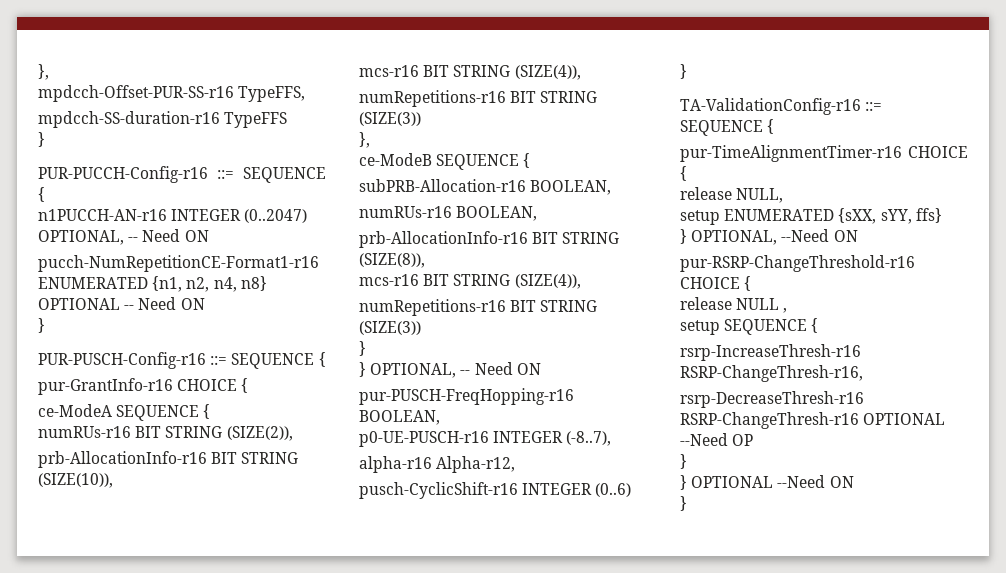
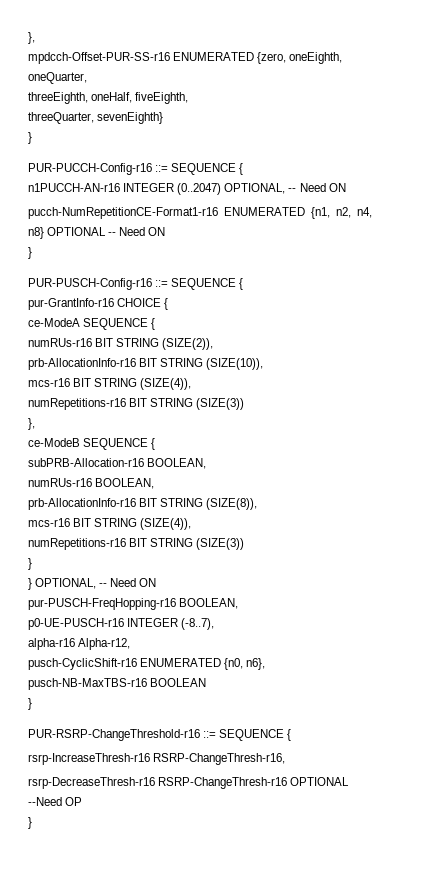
[238,86,306,102] [38,111,288,128] TypeFFS, // mpdcch-SS-duration-r16 TypeFFS -> [173,52,343,64] [28,72,87,84] [28,92,189,104] [28,112,164,124] ENUMERATED {zero, oneEighth, oneQuarter, // threeEighth, oneHalf, fiveEighth, // threeQuarter, sevenEighth}
[522,483,632,497] [680,64,687,79] [680,98,883,115] [680,119,775,136] [680,145,968,162] [680,166,687,181] [680,187,784,203] [680,208,942,225] [680,229,858,245] [680,255,915,272] [680,276,752,291] [680,297,788,313] [680,318,819,335] INTEGER (0..6) // } // TA-ValidationConfig-r16 ::= SEQUENCE { // pur-TimeAlignmentTimer-r16 CHOICE { // release NULL, // setup ENUMERATED {sXX, sYY, ffs} // } OPTIONAL, --Need ON // pur-RSRP-ChangeThreshold-r16 CHOICE { // release NULL , // setup SEQUENCE { -> [140,658,266,670] [28,678,207,690] [28,698,32,710] [28,729,292,741] ENUMERATED {n0, n6}, pusch-NB-MaxTBS-r16 BOOLEAN // } // PUR-RSRP-ChangeThreshold-r16 ::= SEQUENCE {
[680,475,854,490] [680,496,687,511] // } OPTIONAL --Need ON // } -> (32, 823) none

